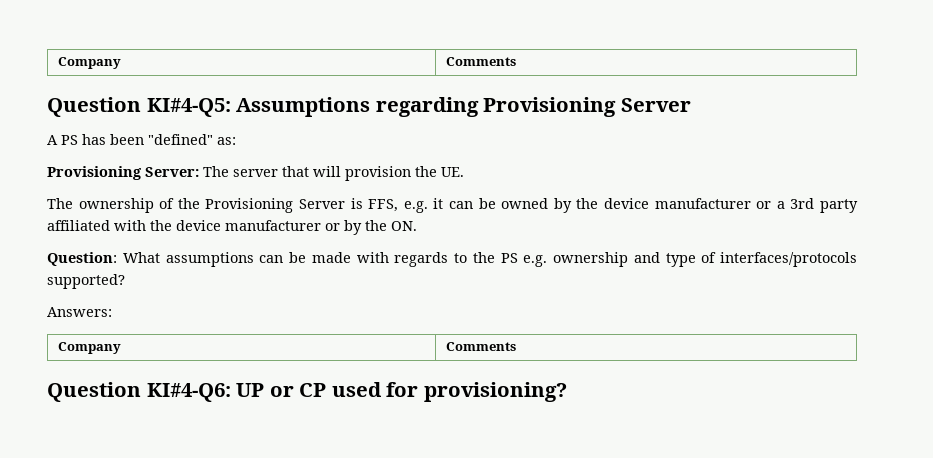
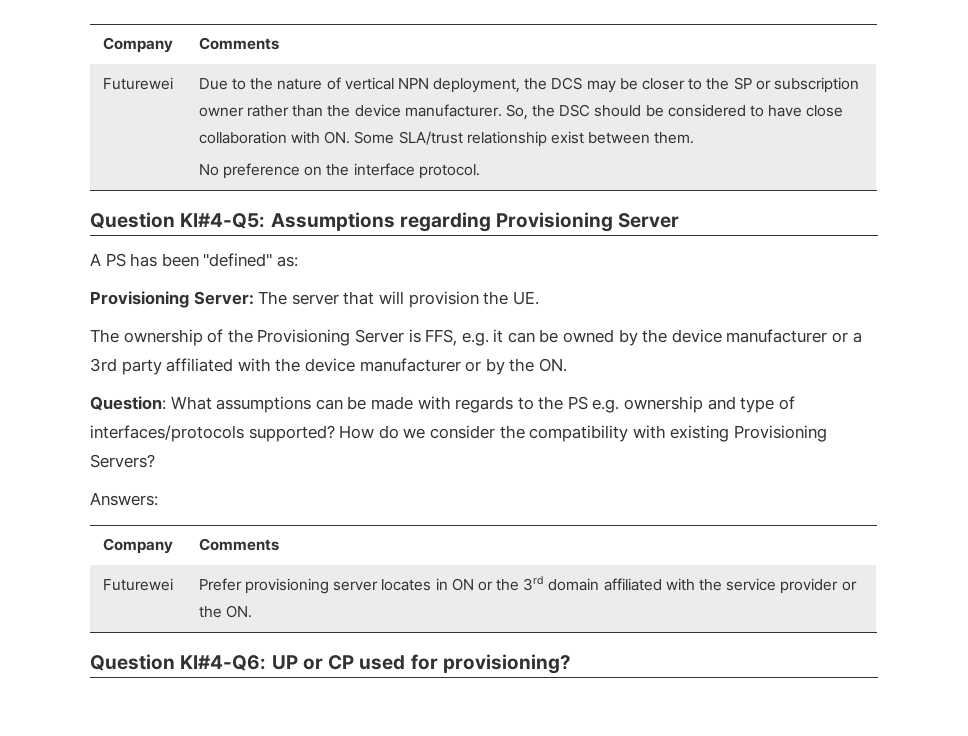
[57,57,121,69] [445,57,516,66] Company | Comments -> [102,37,173,53] [198,37,279,50] [102,77,173,90] [198,77,859,93] [198,104,844,120] [198,131,695,147] [198,163,480,179] Company | Comments // Futurewei | Due to the nature of vertical NPN deployment, the DCS may be closer to the SP or subscription owner rather than the device manufacturer. So, the DSC should be considered to have close collaboration with ON. Some SLA/trust relationship exist between them. // No preference on the interface protocol.
[47,307,112,317] [57,342,121,354] [445,342,516,351] // Answers: // Company | Comments -> [339,425,827,442] [90,454,155,468] [90,492,158,506] [102,538,173,554] [198,538,279,551] [102,578,173,591] [198,576,857,594] [198,605,252,618] How do we consider the compatibility with existing Provisioning Servers? // Answers: // Company | Comments // Futurewei | Prefer provisioning server locates in ON or the 3rd domain affiliated with the service provider or the ON.

